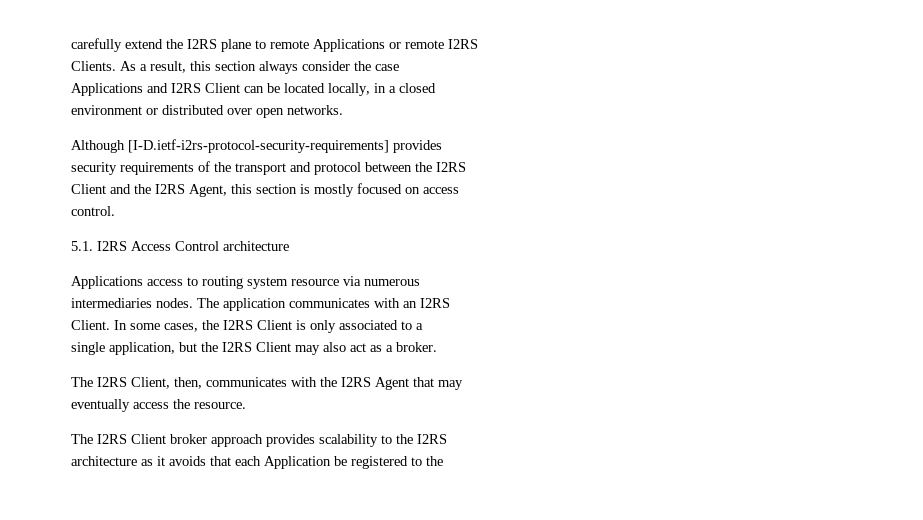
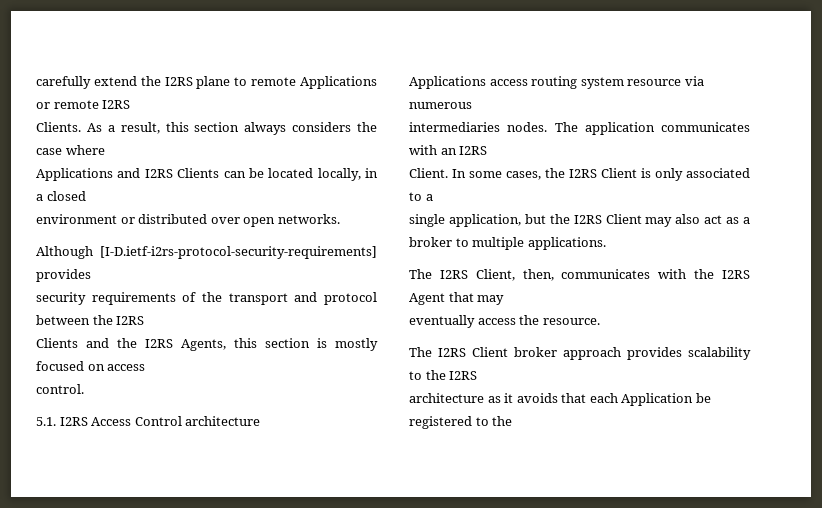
[302,61,350,71] consider -> [292,122,352,132] considers
(399, 67) none -> [65,145,105,155] where
[205,83,240,93] Client -> [177,168,220,178] Clients
[71,184,106,194] Client -> [36,338,78,348] Clients
[189,184,227,197] Agent, -> [181,339,226,351] Agents,
[187,277,198,286] to -> (528, 82) none
[396,342,437,352] broker. -> [409,237,606,250] broker to multiple applications.

